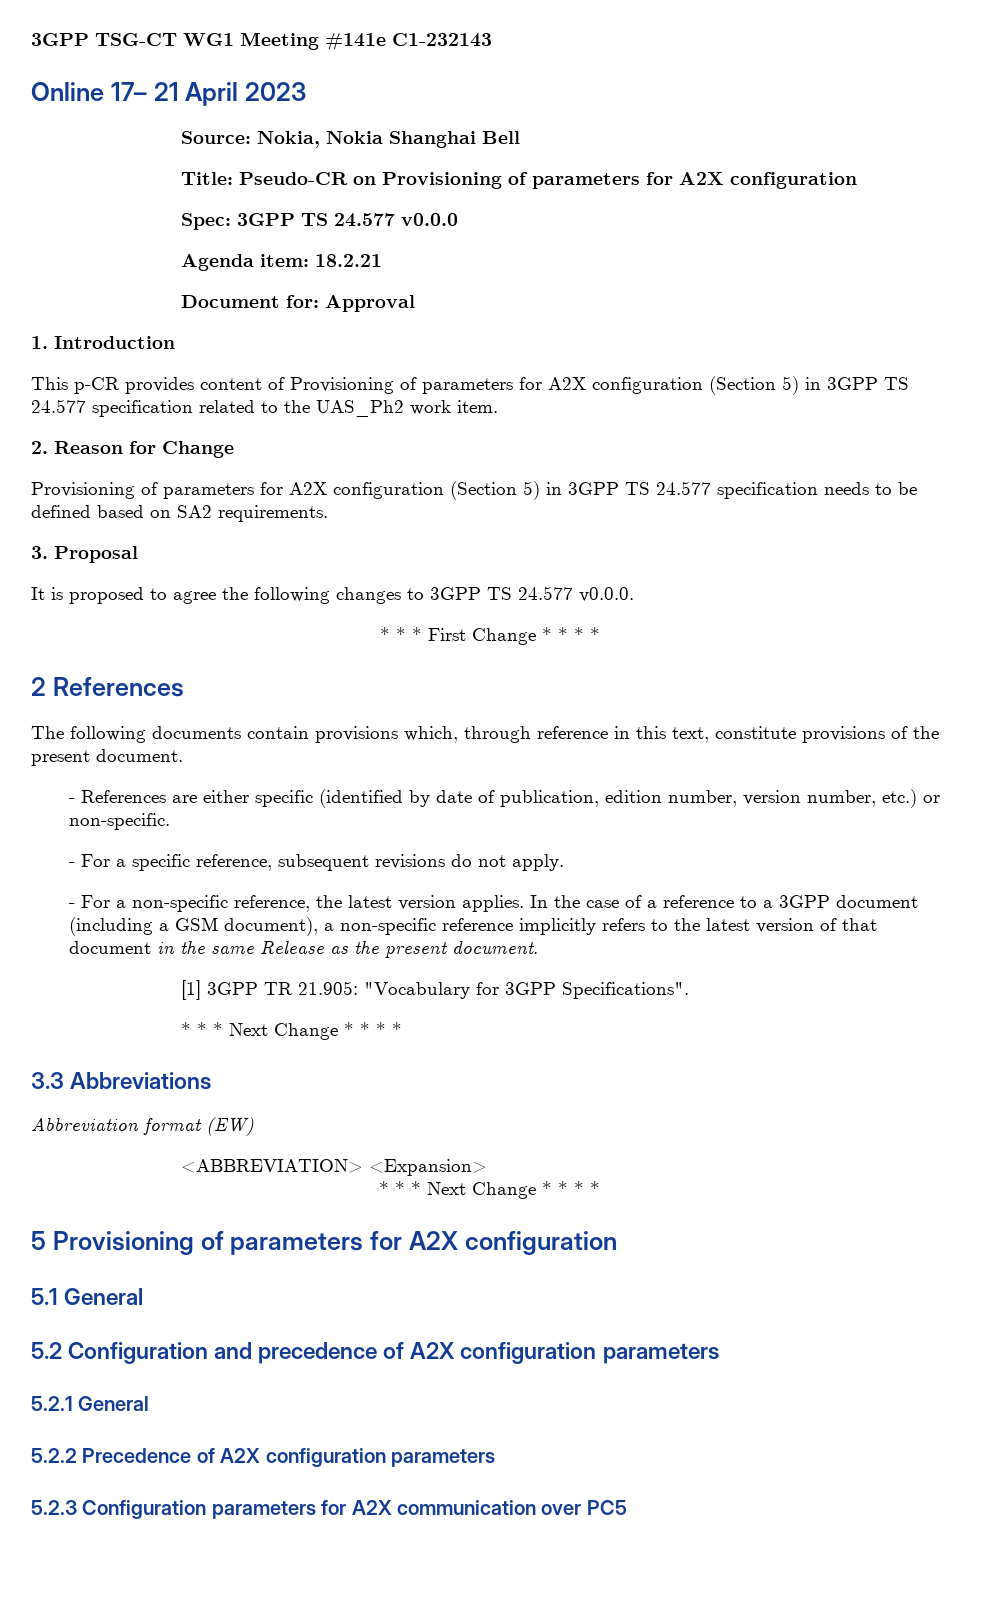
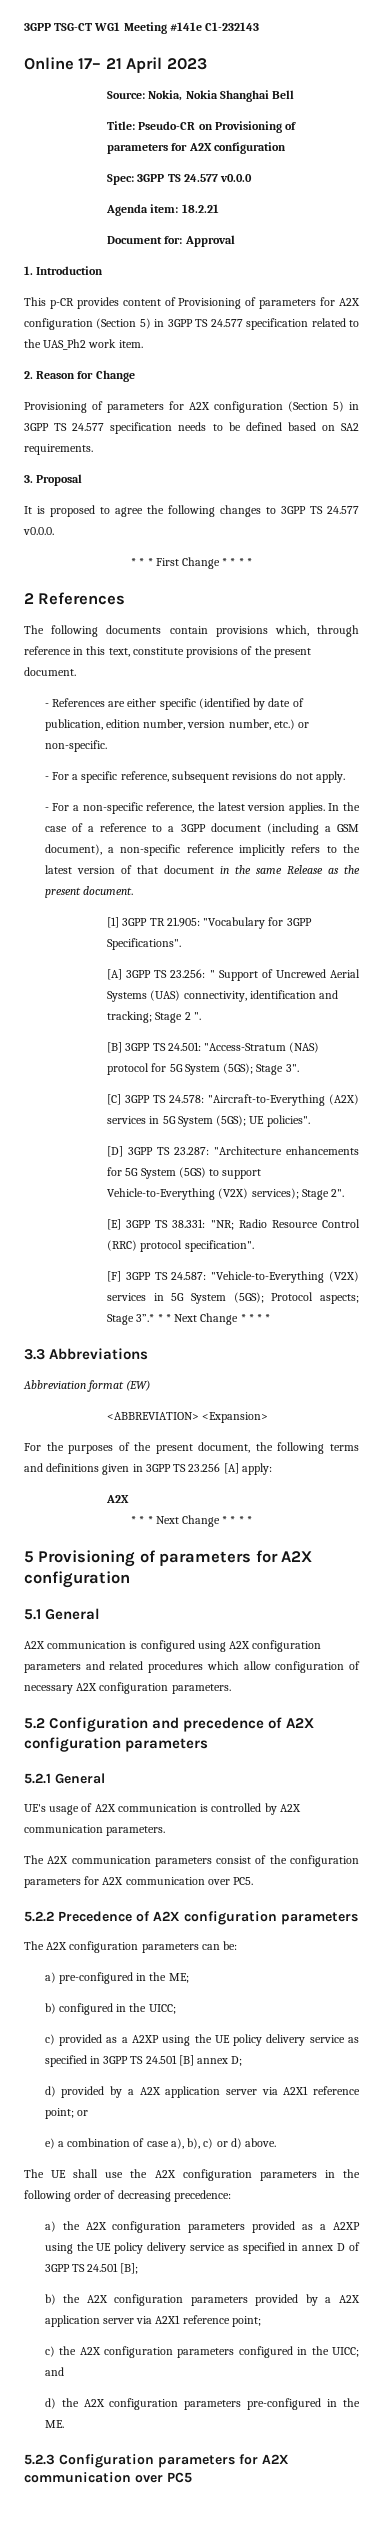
[180,1022,191,1036] * -> [107,969,360,981] [107,990,339,1002] [107,1011,201,1023] [107,1042,320,1053] [107,1063,299,1075] [107,1094,359,1106] [107,1115,310,1127] [107,1146,359,1157] [107,1167,262,1179] [107,1188,345,1200] [107,1219,360,1230] [107,1240,254,1252] [107,1271,360,1283] [107,1292,359,1304] [107,1314,155,1325] [A] 3GPP TS 23.256: " Support of Uncrewed Aerial Systems (UAS) connectivity, identification and tracking; Stage 2 ". // [B] 3GPP TS 24.501: "Access-Stratum (NAS) protocol for 5G System (5GS); Stage 3". // [C] 3GPP TS 24.578: "Aircraft-to-Everything (A2X) services in 5G System (5GS); UE policies". // [D] 3GPP TS 23.287: "Architecture enhancements for 5G System (5GS) to support Vehicle-to-Everything (V2X) services); Stage 2". // [E] 3GPP TS 38.331: "NR; Radio Resource Control (RRC) protocol specification". // [F] 3GPP TS 24.587: "Vehicle-to-Everything (V2X) services in 5G System (5GS); Protocol aspects; Stage 3”.*
(487, 1167) none -> [24,1442,359,1454] [24,1463,272,1475] [106,1495,130,1503] // For the purposes of the present document, the following terms and definitions given in 3GPP TS 23.256 [A] apply: // A2X
(144, 1296) none -> [24,1640,322,1652] [24,1661,361,1673] [24,1682,231,1694] // A2X communication is configured using A2X configuration parameters and related procedures which allow configuration of necessary A2X configuration parameters.
(150, 1403) none -> [24,1803,301,1815] [24,1825,166,1836] [24,1855,359,1867] [24,1876,254,1888] // UE's usage of A2X communication is controlled by A2X communication parameters. // The A2X communication parameters consist of the configuration parameters for A2X communication over PC5.
(495, 1458) none -> [24,1941,238,1953] [44,1972,189,1984] [44,2003,176,2015] [44,2034,359,2046] [44,2055,243,2067] [44,2086,360,2098] [44,2108,89,2119] [44,2138,277,2149] [24,2169,360,2181] [24,2190,231,2202] [44,2221,360,2233] [44,2242,361,2254] [44,2263,139,2274] [44,2294,360,2306] [44,2315,261,2327] [44,2346,359,2358] [44,2367,64,2376] [44,2398,360,2410] [44,2420,64,2428] // The A2X configuration parameters can be: // a) pre-configured in the ME; // b) configured in the UICC; // c) provided as a A2XP using the UE policy delivery service as specified in 3GPP TS 24.501 [B] annex D; // d) provided by a A2X application server via A2X1 reference point; or // e) a combination of case a), b), c) or d) above. // The UE shall use the A2X configuration parameters in the following order of decreasing precedence: // a) the A2X configuration parameters provided as a A2XP using the UE policy delivery service as specified in annex D of 3GPP TS 24.501 [B]; // b) the A2X configuration parameters provided by a A2X application server via A2X1 reference point; // c) the A2X configuration parameters configured in the UICC; and // d) the A2X configuration parameters pre-configured in the ME.

